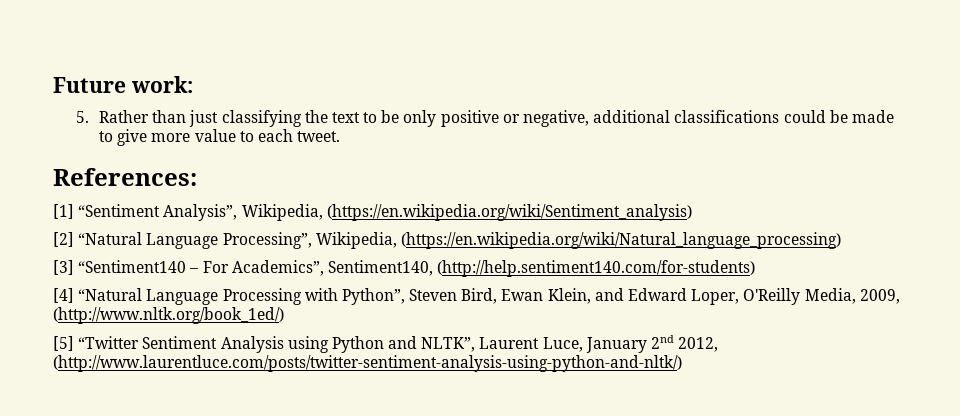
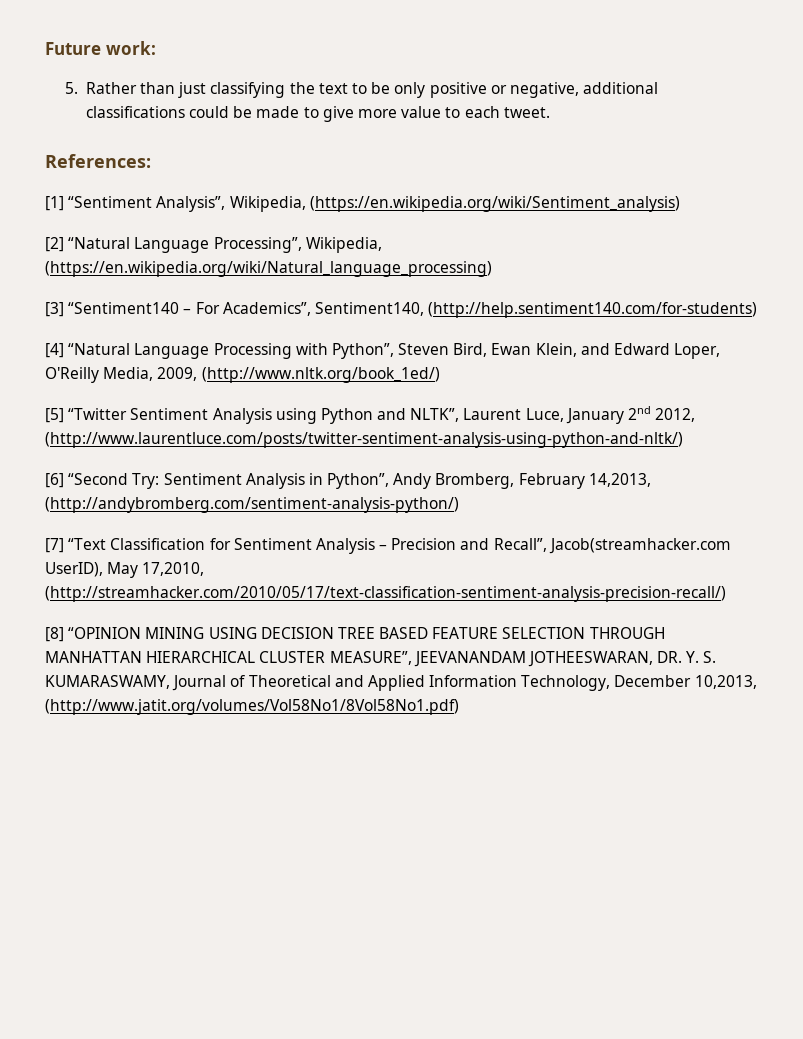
(682, 363) none -> [45,473,651,489] [45,497,459,513] [45,538,731,554] [45,562,205,578] [45,586,726,602] [45,627,665,642] [45,651,717,667] [45,675,757,691] [45,699,459,715] // [6] “Second Try: Sentiment Analysis in Python”, Andy Bromberg, February 14,2013, (http://andybromberg.com/sentiment-analysis-python/) // [7] “Text Classification for Sentiment Analysis – Precision and Recall”, Jacob(streamhacker.com UserID), May 17,2010, (http://streamhacker.com/2010/05/17/text-classification-sentiment-analysis-precision-recall/) // [8] “OPINION MINING USING DECISION TREE BASED FEATURE SELECTION THROUGH MANHATTAN HIERARCHICAL CLUSTER MEASURE”, JEEVANANDAM JOTHEESWARAN, DR. Y. S. KUMARASWAMY, Journal of Theoretical and Applied Information Technology, December 10,2013, (http://www.jatit.org/volumes/Vol58No1/8Vol58No1.pdf)

